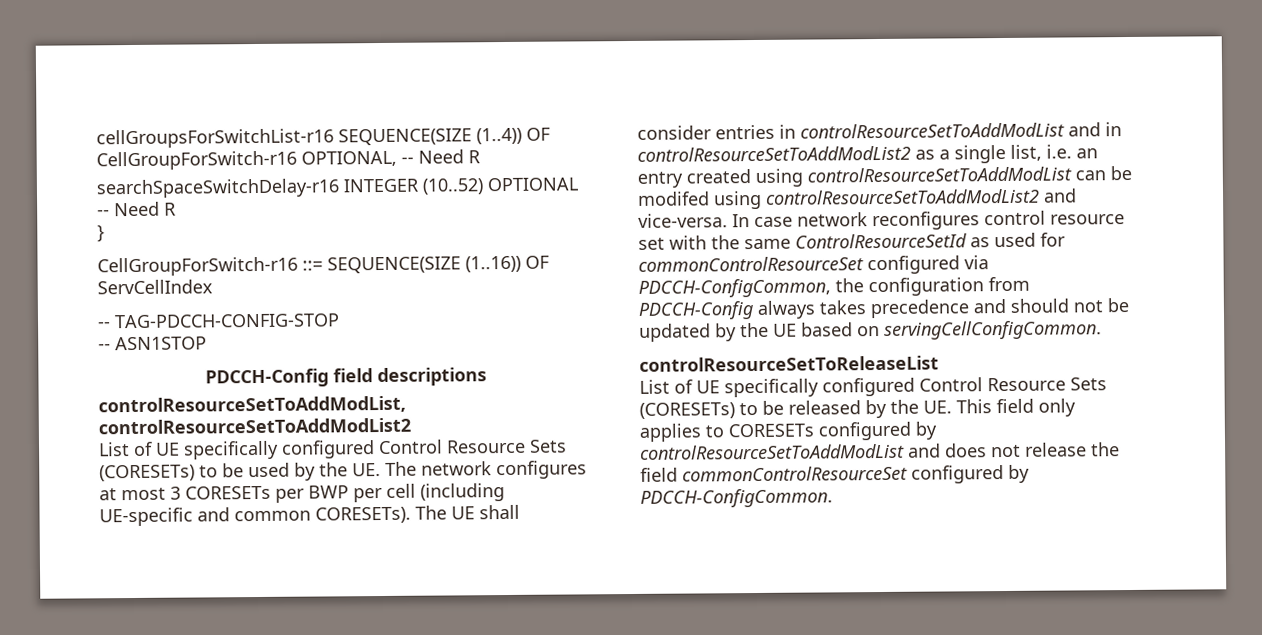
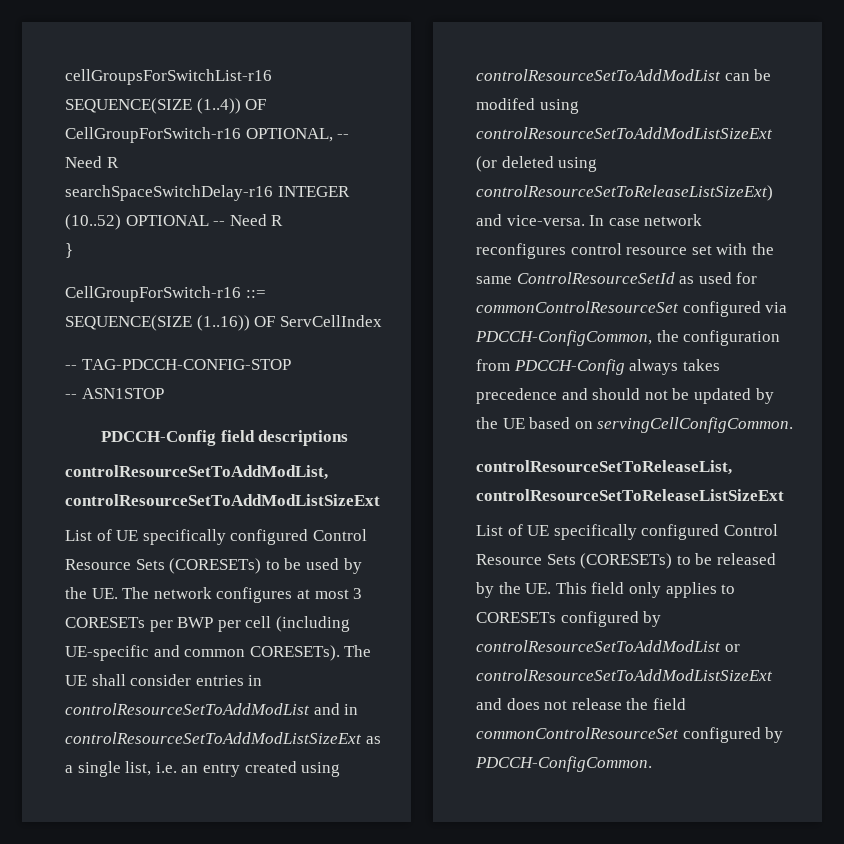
[98,417,411,435] controlResourceSetToAddModList2 -> [65,494,380,506] controlResourceSetToAddModListSizeExt
[637,145,911,162] controlResourceSetToAddModList2 -> [65,732,362,744] controlResourceSetToAddModListSizeExt
[765,188,1040,205] controlResourceSetToAddModList2 -> [476,127,773,139] [476,156,598,172] [476,185,773,201] controlResourceSetToAddModListSizeExt (or deleted using controlResourceSetToReleaseListSizeExt)
[639,355,939,372] controlResourceSetToReleaseList -> [476,460,732,475] [476,489,784,501] controlResourceSetToReleaseList, controlResourceSetToReleaseListSizeExt
(905, 451) none -> [724,644,740,652] [476,669,773,681] or controlResourceSetToAddModListSizeExt

